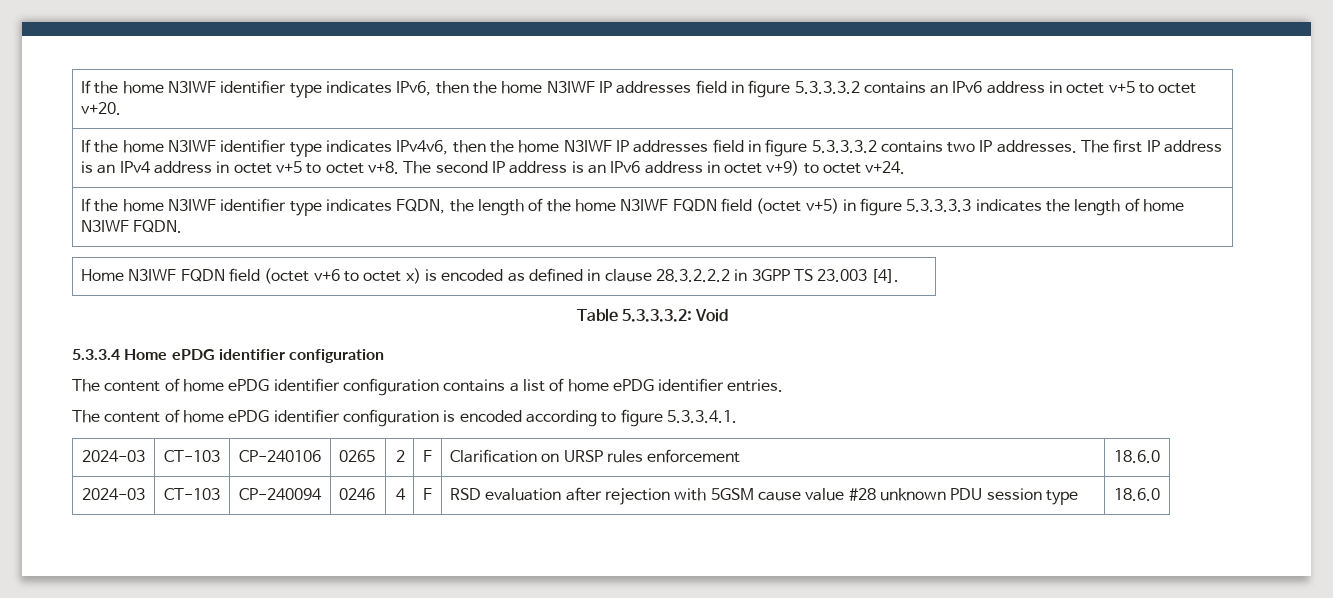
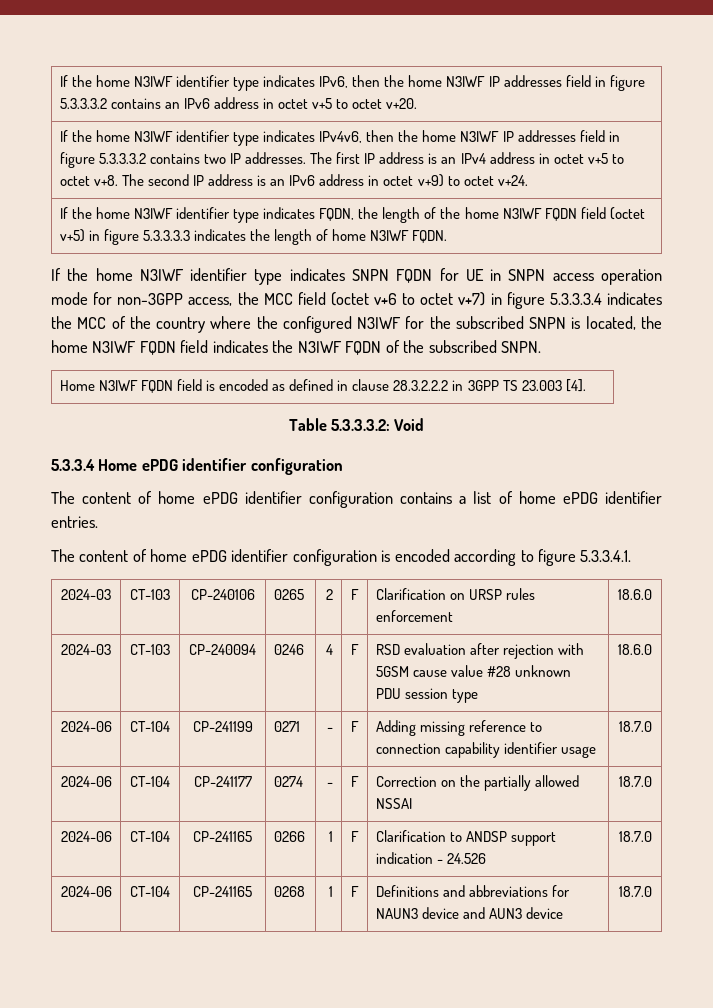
(183, 226) none -> [51,268,662,285] [51,292,662,309] [51,316,662,333] [51,340,542,355] // If the home N3IWF identifier type indicates SNPN FQDN for UE in SNPN access operation mode for non-3GPP access, the MCC field (octet v+6 to octet v+7) in figure 5.3.3.3.4 indicates the MCC of the country where the configured N3IWF for the subscribed SNPN is located, the home N3IWF FQDN field indicates the N3IWF FQDN of the subscribed SNPN.
[264,268,421,284] (octet v+6 to octet x) -> (203, 385) none
(1160, 494) none -> [60,721,112,732] [130,721,170,732] [192,721,253,732] [273,721,300,732] [327,727,334,732] [351,721,359,732] [375,720,543,736] [375,742,597,758] [618,721,652,732] [60,776,112,787] [130,776,170,787] [193,776,252,787] [273,776,303,787] [327,782,334,787] [351,776,359,787] [375,775,580,791] [375,798,412,809] [618,776,652,787] [60,831,112,842] [130,831,170,842] [193,831,252,842] [273,831,305,842] [329,831,334,842] [351,831,359,842] [375,830,557,846] [375,852,487,864] [618,831,652,842] [60,886,112,897] [130,886,170,897] [193,886,252,897] [273,886,305,897] [329,886,334,897] [351,886,359,897] [375,885,571,897] [375,907,564,919] [618,886,652,897] // 2024-06 | CT-104 | CP-241199 | 0271 | - | F | Adding missing reference to connection capability identifier usage | 18.7.0 // 2024-06 | CT-104 | CP-241177 | 0274 | - | F | Correction on the partially allowed NSSAI | 18.7.0 // 2024-06 | CT-104 | CP-241165 | 0266 | 1 | F | Clarification to ANDSP support indication - 24.526 | 18.7.0 // 2024-06 | CT-104 | CP-241165 | 0268 | 1 | F | Definitions and abbreviations for NAUN3 device and AUN3 device | 18.7.0

